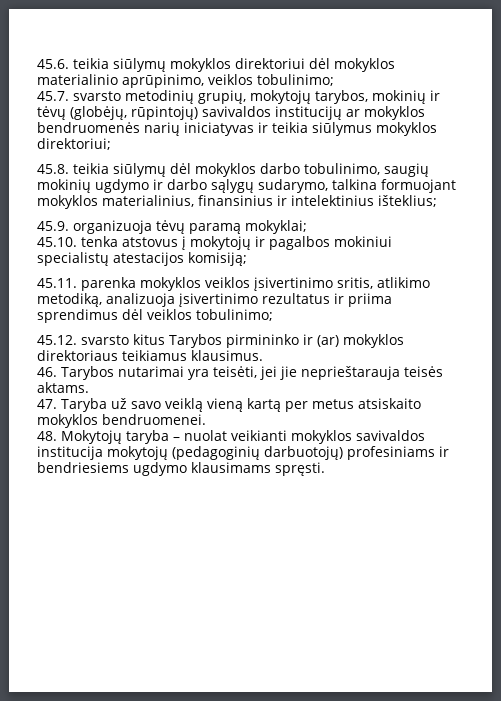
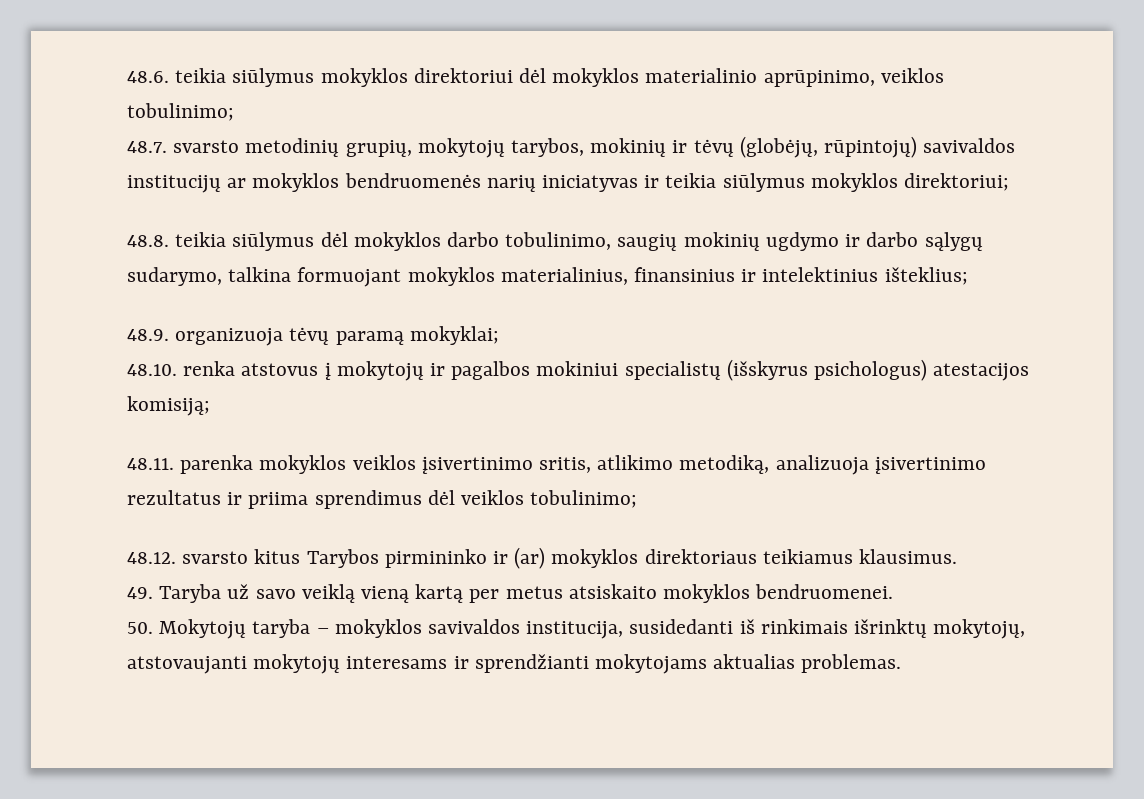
[37,58,166,72] 45.6. teikia siūlymų -> [127,68,315,87] 48.6. teikia siūlymus
[37,91,69,101] 45.7. -> [127,141,167,153] 48.7.
[37,163,166,177] 45.8. teikia siūlymų -> [127,232,315,251] 48.8. teikia siūlymus
[37,221,69,231] 45.9. -> [127,329,169,341] 48.9.
[37,236,118,247] 45.10. tenka -> [127,361,236,376] 48.10. renka
(109, 259) none -> [726,359,928,381] (išskyrus psichologus)
[37,278,77,288] 45.11. -> [127,458,174,470] 48.11.
[37,335,77,345] 45.12. -> [127,552,176,564] 48.12.
[37,366,443,380] [37,382,89,393] [37,399,57,409] 46. Tarybos nutarimai yra teisėti, jei jie neprieštarauja teisės aktams. // 47. -> [127,587,153,599] 49.
[37,431,57,441] 48. -> [127,622,153,634] 50.
[184,430,425,444] [37,446,449,460] [37,462,325,476] nuolat veikianti mokyklos savivaldos institucija mokytojų (pedagoginių darbuotojų) profesiniams ir bendriesiems ugdymo klausimams spręsti. -> [334,619,1026,639] [127,654,902,674] mokyklos savivaldos institucija, susidedanti iš rinkimais išrinktų mokytojų, atstovaujanti mokytojų interesams ir sprendžianti mokytojams aktualias problemas.

